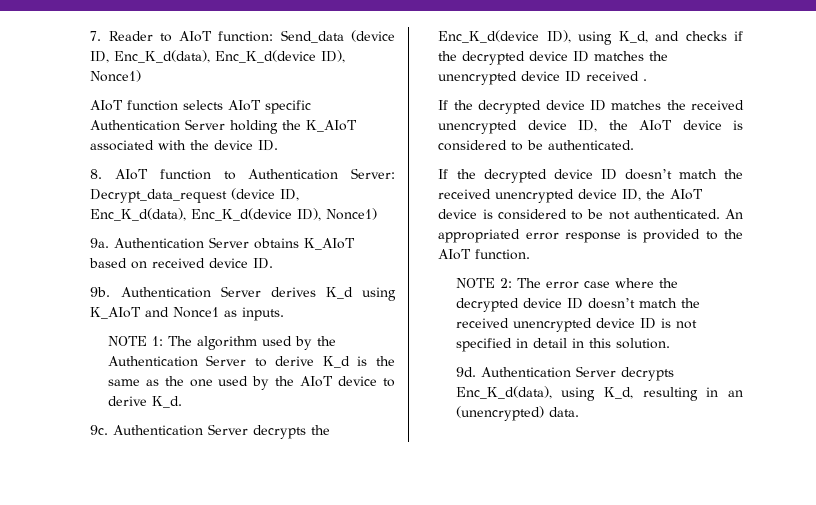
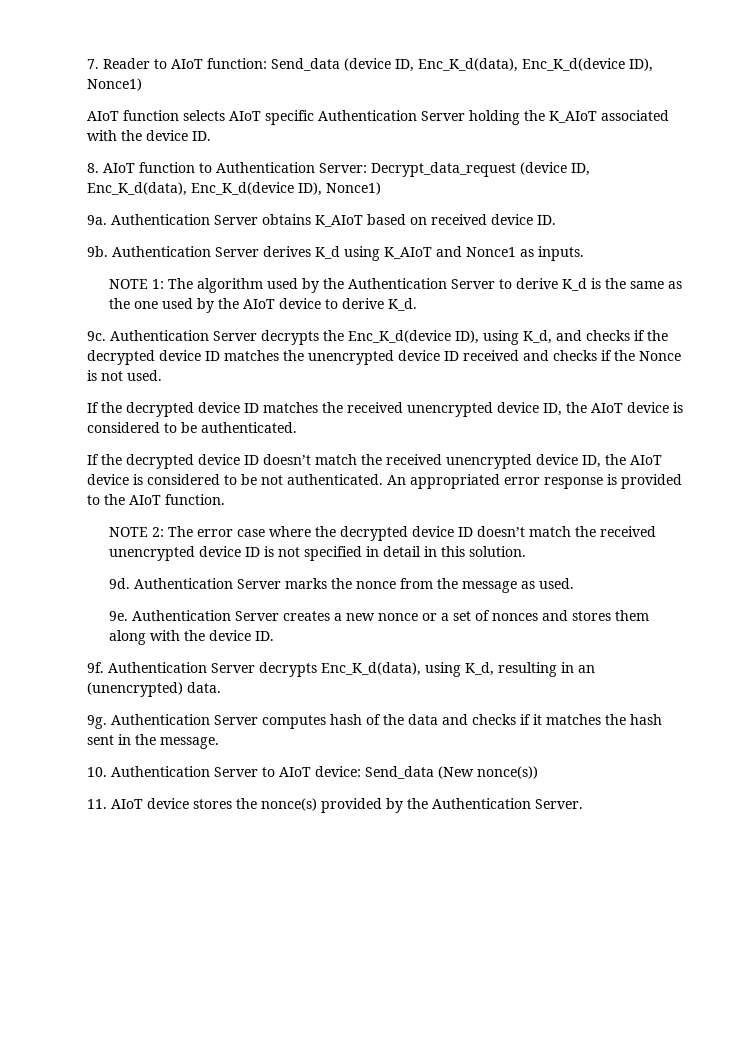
[643,79,648,81] . -> [523,350,682,361] [87,370,163,381] and checks if the Nonce is not used.
(616, 371) none -> [284,578,574,593] [108,610,649,621] [108,630,274,645] [87,662,256,673] marks the nonce from the message as used. // 9e. Authentication Server creates a new nonce or a set of nonces and stores them along with the device ID. // 9f. Authentication Server
(579, 412) none -> [87,714,663,729] [87,734,220,749] [87,766,539,779] [87,798,584,813] // 9g. Authentication Server computes hash of the data and checks if it matches the hash sent in the message. // 10. Authentication Server to AIoT device: Send_data (New nonce(s)) // 11. AIoT device stores the nonce(s) provided by the Authentication Server.

